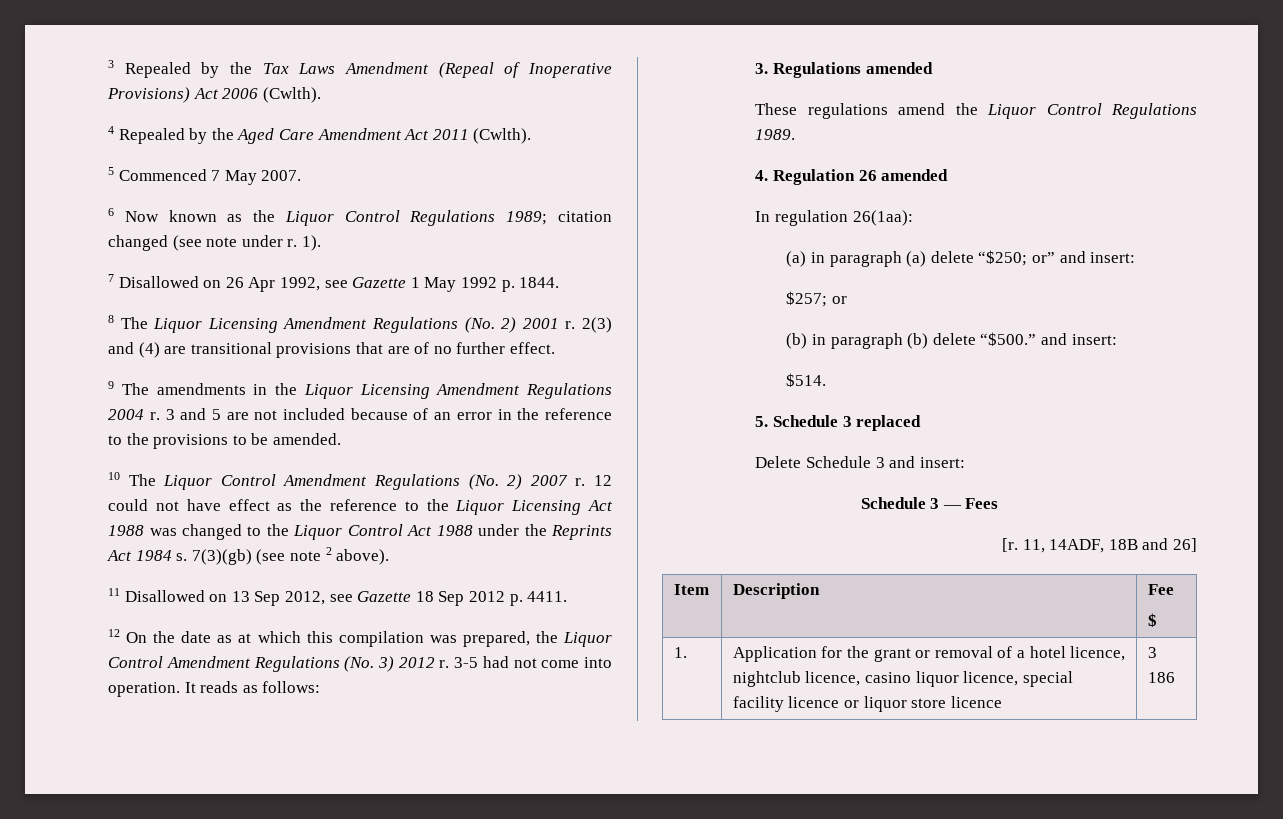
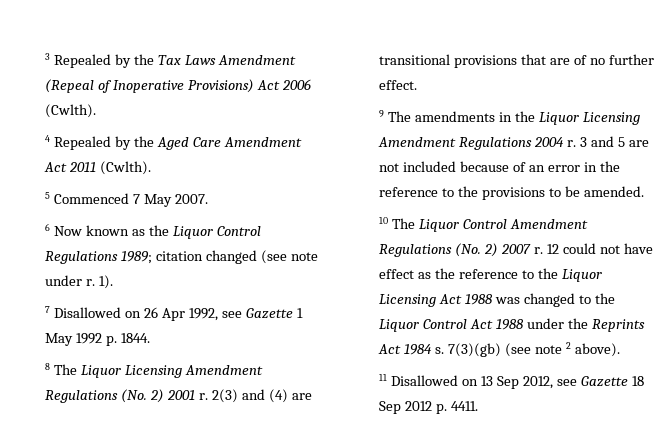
[108,629,612,647] [108,656,612,672] [108,681,321,697] [755,62,933,78] [755,103,1197,119] [755,129,796,140] [755,169,949,185] [755,210,913,226] [786,250,1136,267] [786,291,848,307] [786,332,1117,349] [786,373,827,387] [755,415,922,431] [755,456,965,468] [860,497,999,509] [1002,538,1197,553] [673,584,709,595] [732,583,820,599] [1147,584,1174,595] [1147,613,1157,627] [673,647,687,658] [732,646,1126,662] [732,671,1073,687] [732,696,1002,712] [1147,647,1157,658] [1147,672,1175,683] // 12 On the date as at which this compilation was prepared, the Liquor Control Amendment Regulations (No. 3) 2012 r. 3-5 had not come into operation. It reads as follows: // 3. Regulations amended // These regulations amend the Liquor Control Regulations 1989. // 4. Regulation 26 amended // In regulation 26(1aa): // (a) in paragraph (a) delete “$250; or” and insert: // $257; or // (b) in paragraph (b) delete “$500.” and insert: // $514. // 5. Schedule 3 replaced // Delete Schedule 3 and insert: // Schedule 3 — Fees // [r. 11, 14ADF, 18B and 26] // Item | Description | Fee // $ // 1. | Application for the grant or removal of a hotel licence, nightclub licence, casino liquor licence, special facility licence or liquor store licence | 3 186 -> (478, 406) none

